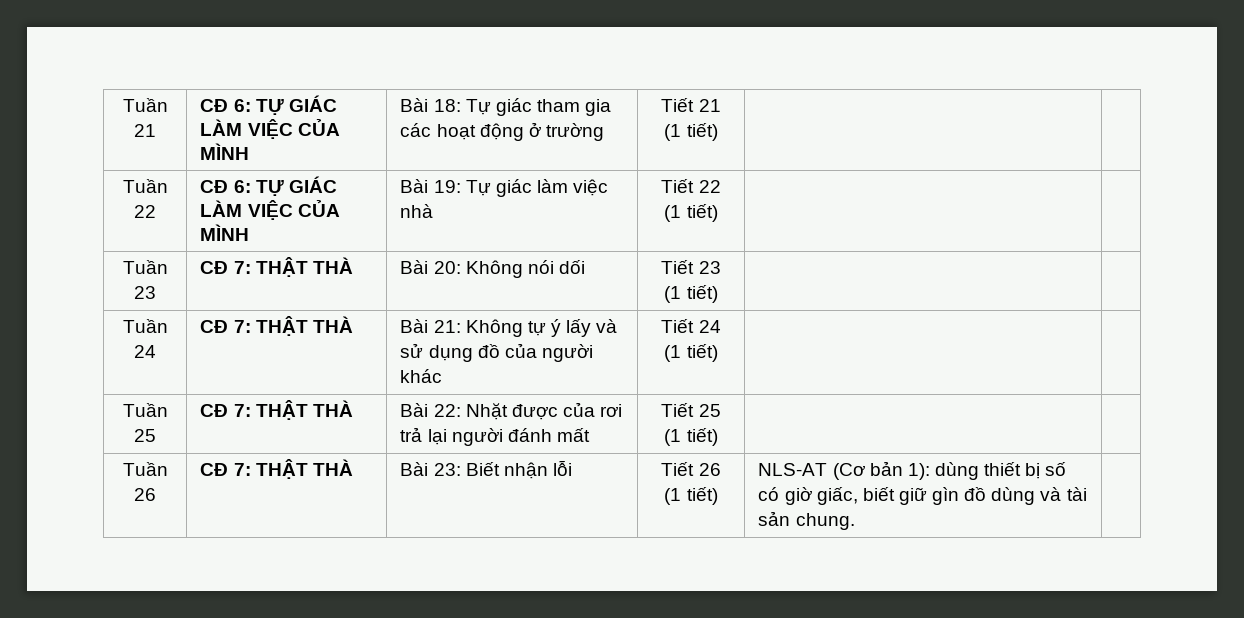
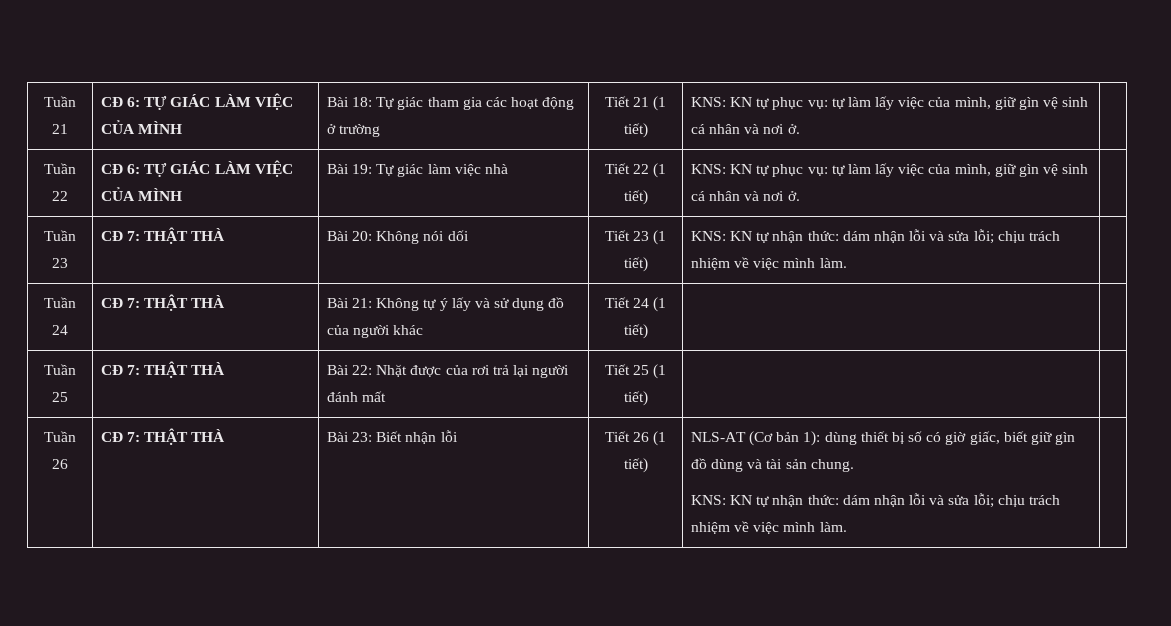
(718, 132) none -> [690,96,1089,110] [690,124,800,134] KNS: KN tự phục vụ: tự làm lấy việc của mình, giữ gìn vệ sinh cá nhân và nơi ở.
(718, 213) none -> [690,163,1089,177] [690,191,800,201] KNS: KN tự phục vụ: tự làm lấy việc của mình, giữ gìn vệ sinh cá nhân và nơi ở.
(718, 294) none -> [690,229,1061,244] [690,257,847,270] KNS: KN tự nhận thức: dám nhận lỗi và sửa lỗi; chịu trách nhiệm về việc mình làm.
(855, 521) none -> [690,493,1061,508] [690,521,847,534] // KNS: KN tự nhận thức: dám nhận lỗi và sửa lỗi; chịu trách nhiệm về việc mình làm.

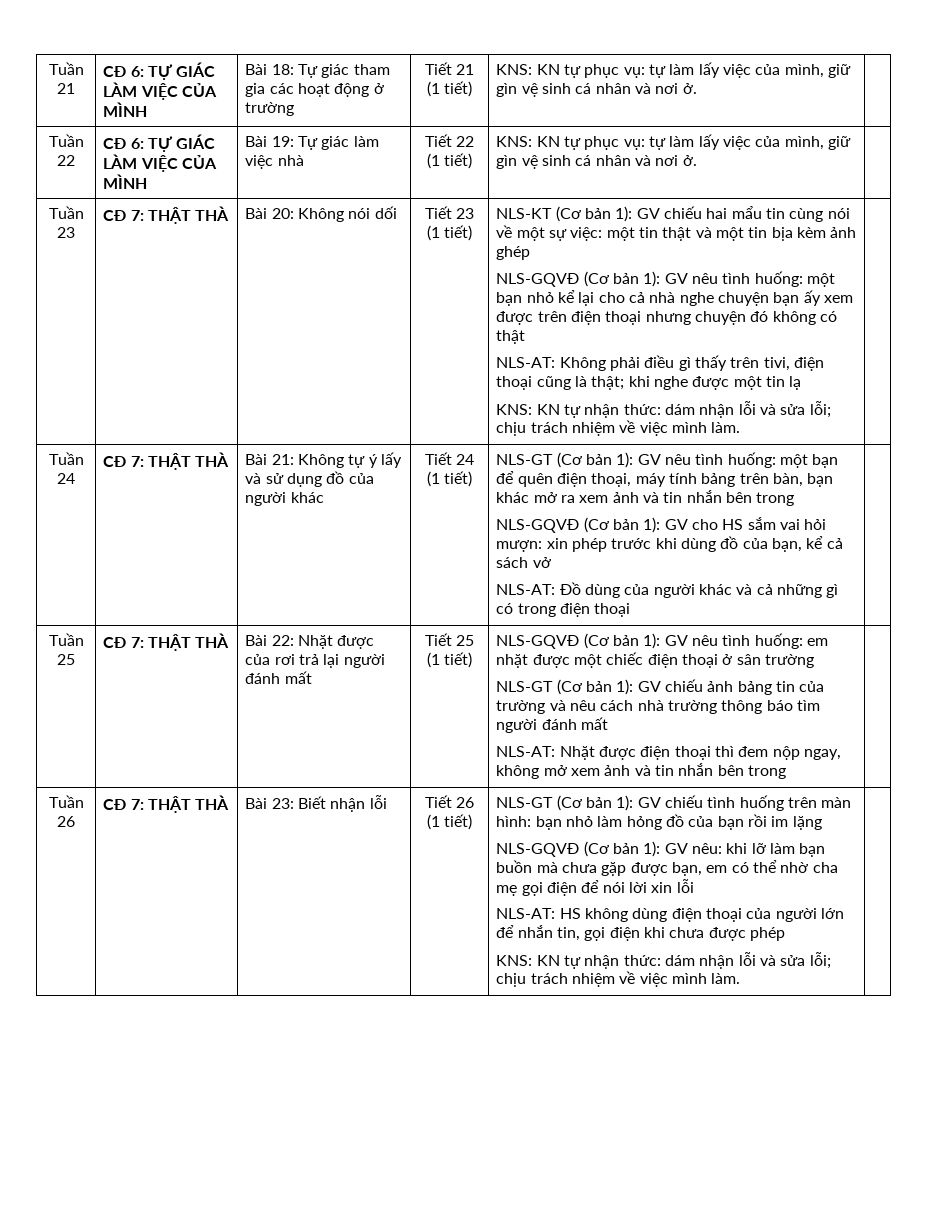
(648, 264) none -> [496,206,850,222] [496,225,857,241] [496,246,531,260] [496,271,835,287] [496,290,853,306] [496,311,837,325] [496,330,526,344] [496,355,824,371] [496,376,802,390] NLS-KT (Cơ bản 1): GV chiếu hai mẩu tin cùng nói về một sự việc: một tin thật và một tin bịa kèm ảnh ghép // NLS-GQVĐ (Cơ bản 1): GV nêu tình huống: một bạn nhỏ kể lại cho cả nhà nghe chuyện bạn ấy xem được trên điện thoại nhưng chuyện đó không có thật // NLS-AT: Không phải điều gì thấy trên tivi, điện thoại cũng là thật; khi nghe được một tin lạ //
(648, 331) none -> [496,452,839,468] [496,471,834,487] [496,490,795,506] [496,517,827,533] [496,536,843,552] [496,557,551,568] [496,582,839,598] [496,603,631,617] NLS-GT (Cơ bản 1): GV nêu tình huống: một bạn để quên điện thoại, máy tính bảng trên bàn, bạn khác mở ra xem ảnh và tin nhắn bên trong // NLS-GQVĐ (Cơ bản 1): GV cho HS sắm vai hỏi mượn: xin phép trước khi dùng đồ của bạn, kể cả sách vở // NLS-AT: Đồ dùng của người khác và cả những gì có trong điện thoại
(648, 398) none -> [496,633,828,649] [496,652,814,668] [496,679,825,695] [496,700,820,714] [496,717,608,733] [496,746,841,760] [496,763,786,779] NLS-GQVĐ (Cơ bản 1): GV nêu tình huống: em nhặt được một chiếc điện thoại ở sân trường // NLS-GT (Cơ bản 1): GV chiếu ảnh bảng tin của trường và nêu cách nhà trường thông báo tìm người đánh mất // NLS-AT: Nhặt được điện thoại thì đem nộp ngay, không mở xem ảnh và tin nhắn bên trong
[690,431,1076,446] [690,458,854,472] NLS-AT (Cơ bản 1): dùng thiết bị số có giờ giấc, biết giữ gìn đồ dùng và tài sản chung. -> [496,795,852,811] [496,814,822,830] [496,841,826,857] [496,860,838,876] [496,879,694,896] [496,908,844,922] [496,925,785,941] NLS-GT (Cơ bản 1): GV chiếu tình huống trên màn hình: bạn nhỏ làm hỏng đồ của bạn rồi im lặng // NLS-GQVĐ (Cơ bản 1): GV nêu: khi lỡ làm bạn buồn mà chưa gặp được bạn, em có thể nhờ cha mẹ gọi điện để nói lời xin lỗi // NLS-AT: HS không dùng điện thoại của người lớn để nhắn tin, gọi điện khi chưa được phép

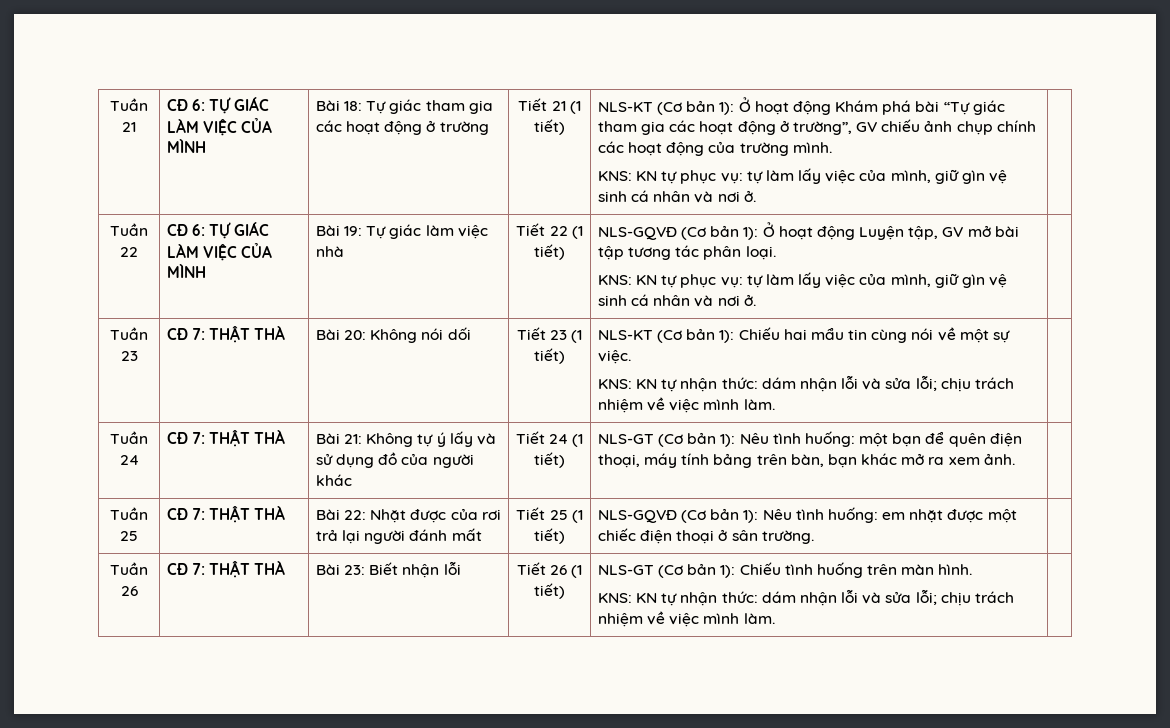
(473, 89) none -> [597,97,1005,115] [597,119,1036,135] [597,141,832,156] NLS-KT (Cơ bản 1): Ở hoạt động Khám phá bài “Tự giác tham gia các hoạt động ở trường”, GV chiếu ảnh chụp chính các hoạt động của trường mình. //
(473, 161) none -> [597,222,1019,240] [597,245,776,260] NLS-GQVĐ (Cơ bản 1): Ở hoạt động Luyện tập, GV mở bài tập tương tác phân loại. //
[636,206,702,219] GV chiếu -> [738,327,780,340] Chiếu
[570,227,857,241] [496,246,531,260] [496,271,835,287] [496,290,853,306] [496,311,837,325] [496,330,526,344] [496,355,824,371] [496,376,802,390] việc: một tin thật và một tin bịa kèm ảnh ghép // NLS-GQVĐ (Cơ bản 1): GV nêu tình huống: một bạn nhỏ kể lại cho cả nhà nghe chuyện bạn ấy xem được trên điện thoại nhưng chuyện đó không có thật // NLS-AT: Không phải điều gì thấy trên tivi, điện thoại cũng là thật; khi nghe được một tin lạ -> [597,350,631,364] việc.
[637,454,691,465] GV nêu -> [739,433,769,444] Nêu
[612,490,795,506] [496,517,827,533] [496,536,843,552] [496,557,551,568] [496,582,839,598] [496,603,631,617] ảnh và tin nhắn bên trong // NLS-GQVĐ (Cơ bản 1): GV cho HS sắm vai hỏi mượn: xin phép trước khi dùng đồ của bạn, kể cả sách vở // NLS-AT: Đồ dùng của người khác và cả những gì có trong điện thoại -> [983,453,1015,465] ảnh.
[664,635,718,646] GV nêu -> [762,509,792,520] Nêu
[764,654,814,668] [496,679,825,695] [496,700,820,714] [496,717,608,733] [496,746,841,760] [496,763,786,779] trường // NLS-GT (Cơ bản 1): GV chiếu ảnh bảng tin của trường và nêu cách nhà trường thông báo tìm người đánh mất // NLS-AT: Nhặt được điện thoại thì đem nộp ngay, không mở xem ảnh và tin nhắn bên trong -> [761,530,814,544] trường.
[637,795,703,808] GV chiếu -> [739,562,781,575] Chiếu
[496,814,822,830] [496,841,826,857] [496,860,838,876] [496,879,694,896] [496,908,844,922] [496,925,785,941] hình: bạn nhỏ làm hỏng đồ của bạn rồi im lặng // NLS-GQVĐ (Cơ bản 1): GV nêu: khi lỡ làm bạn buồn mà chưa gặp được bạn, em có thể nhờ cha mẹ gọi điện để nói lời xin lỗi // NLS-AT: HS không dùng điện thoại của người lớn để nhắn tin, gọi điện khi chưa được phép -> [938,564,973,575] hình.

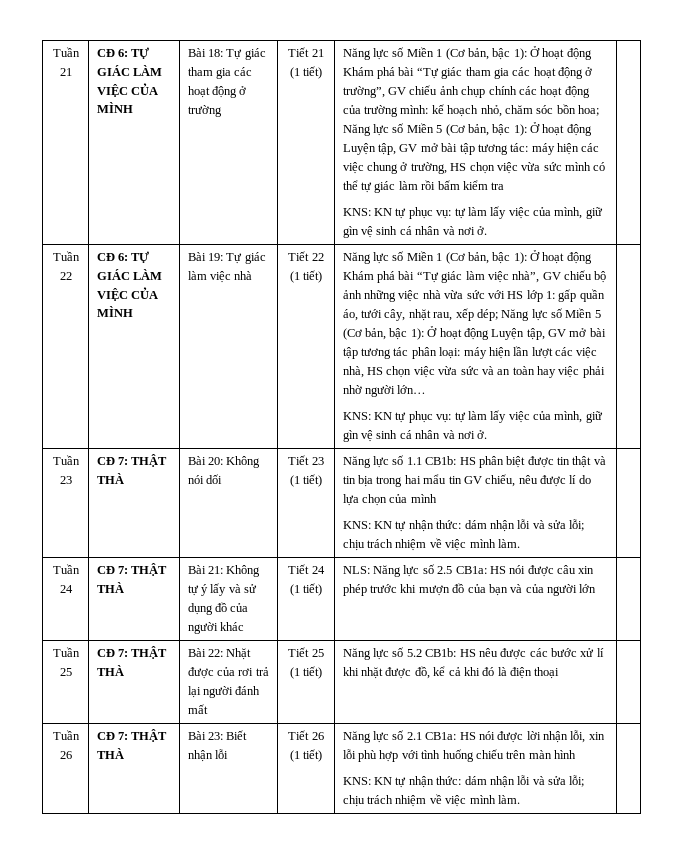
[597,100,716,115] NLS-KT (Cơ bản -> [342,47,511,60] Năng lực số Miền 1 (Cơ bản, bậc
[792,142,832,153] mình. -> [400,104,600,117] [342,122,592,136] [342,143,600,155] [342,162,606,174] [342,180,505,193] mình: kế hoạch nhỏ, chăm sóc bồn hoa; Năng lực số Miền 5 (Cơ bản, bậc 1): Ở hoạt động Luyện tập, GV mở bài tập tương tác: máy hiện các việc chung ở trường, HS chọn việc vừa sức mình có thể tự giác làm rồi bấm kiểm tra
[597,225,740,240] NLS-GQVĐ (Cơ bản -> [342,250,592,264] [342,270,607,283] [342,289,605,302] [342,308,601,321] [342,328,408,340] Năng lực số Miền 1 (Cơ bản, bậc 1): Ở hoạt động Khám phá bài “Tự giác làm việc nhà”, GV chiếu bộ ảnh những việc nhà vừa sức với HS lớp 1: gấp quần áo, tưới cây, nhặt rau, xếp dép; Năng lực số Miền 5 (Cơ bản, bậc
[745,246,776,260] loại. -> [439,346,598,359] [342,366,605,378] [342,385,427,397] loại: máy hiện lần lượt các việc nhà, HS chọn việc vừa sức và an toàn hay việc phải nhờ người lớn…
[597,327,1010,343] [597,350,631,364] NLS-KT (Cơ bản 1): Chiếu hai mẩu tin cùng nói về một sự việc. -> [342,455,606,468] [342,474,591,487] [342,494,437,506] Năng lực số 1.1 CB1b: HS phân biệt được tin thật và tin bịa trong hai mẩu tin GV chiếu, nêu được lí do lựa chọn của mình
[597,431,1022,447] [597,453,1015,468] NLS-GT (Cơ bản 1): Nêu tình huống: một bạn để quên điện thoại, máy tính bảng trên bàn, bạn khác mở ra xem ảnh. -> [342,564,595,577] [342,583,597,596] NLS: Năng lực số 2.5 CB1a: HS nói được câu xin phép trước khi mượn đồ của bạn và của người lớn
[597,507,1017,523] [597,528,636,541] NLS-GQVĐ (Cơ bản 1): Nêu tình huống: em nhặt được một chiếc -> [342,647,604,660] [342,666,507,679] Năng lực số 5.2 CB1b: HS nêu được các bước xử lí khi nhặt được đồ, kể cả khi đó là
[718,529,814,544] ở sân trường. -> (560, 673) none
[597,562,781,578] NLS-GT (Cơ bản 1): Chiếu -> [342,730,605,743] [342,749,419,762] Năng lực số 2.1 CB1a: HS nói được lời nhận lỗi, xin lỗi phù hợp với
(863, 570) none -> [475,749,504,759] chiếu
[938,564,973,575] hình. -> [554,750,577,759] hình

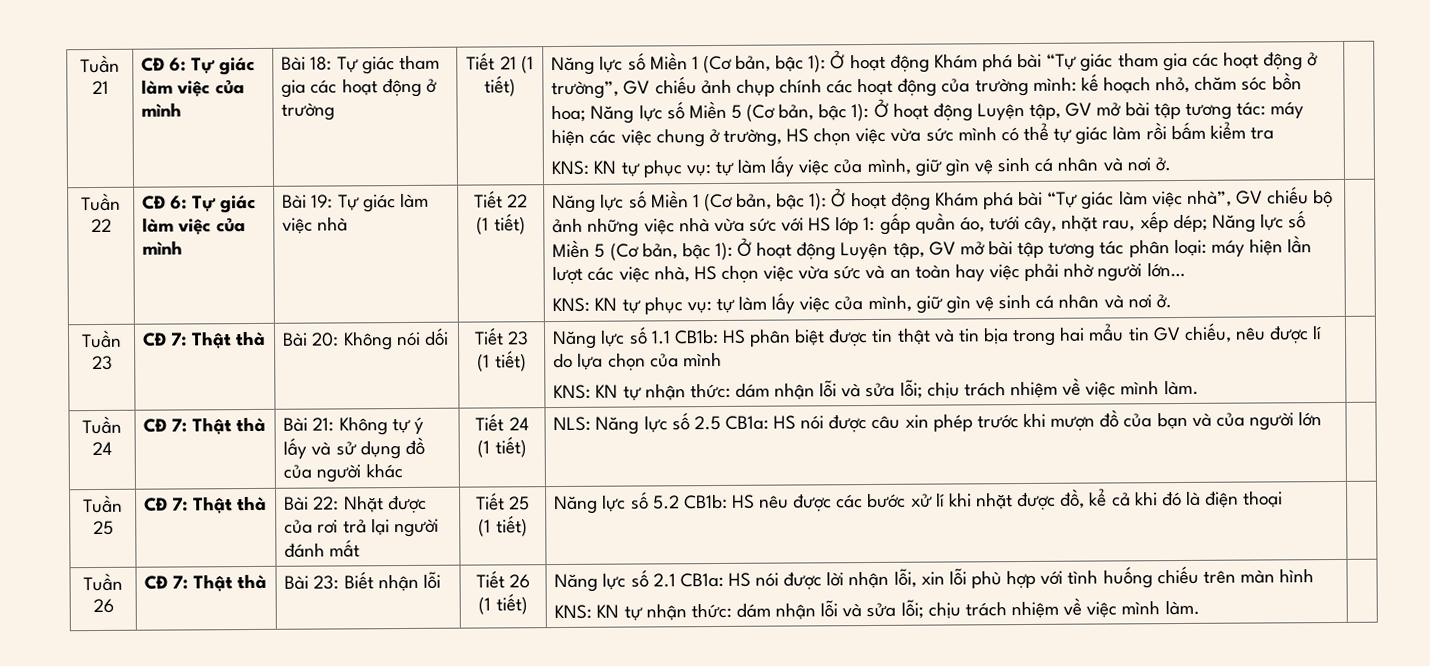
[131,47,150,59] [96,65,163,76] [96,83,159,97] [96,102,133,113] TỰ GIÁC LÀM VIỆC CỦA MÌNH -> [190,56,255,76] [141,79,245,97] [141,102,183,117] Tự giác làm việc của mình
[131,251,150,263] [96,269,163,280] [96,287,159,301] [96,306,133,317] TỰ GIÁC LÀM VIỆC CỦA MÌNH -> [191,194,256,214] [142,217,246,235] [142,240,184,255] Tự giác làm việc của mình
[131,454,168,467] [96,473,124,484] THẬT THÀ -> [190,330,266,349] Thật thà
[131,563,168,576] [96,582,124,593] THẬT THÀ -> [191,416,266,435] Thật thà
[131,646,168,659] [96,665,124,676] THẬT THÀ -> [192,495,267,514] Thật thà
[131,729,168,742] [96,748,124,759] THẬT THÀ -> [192,573,267,592] Thật thà

